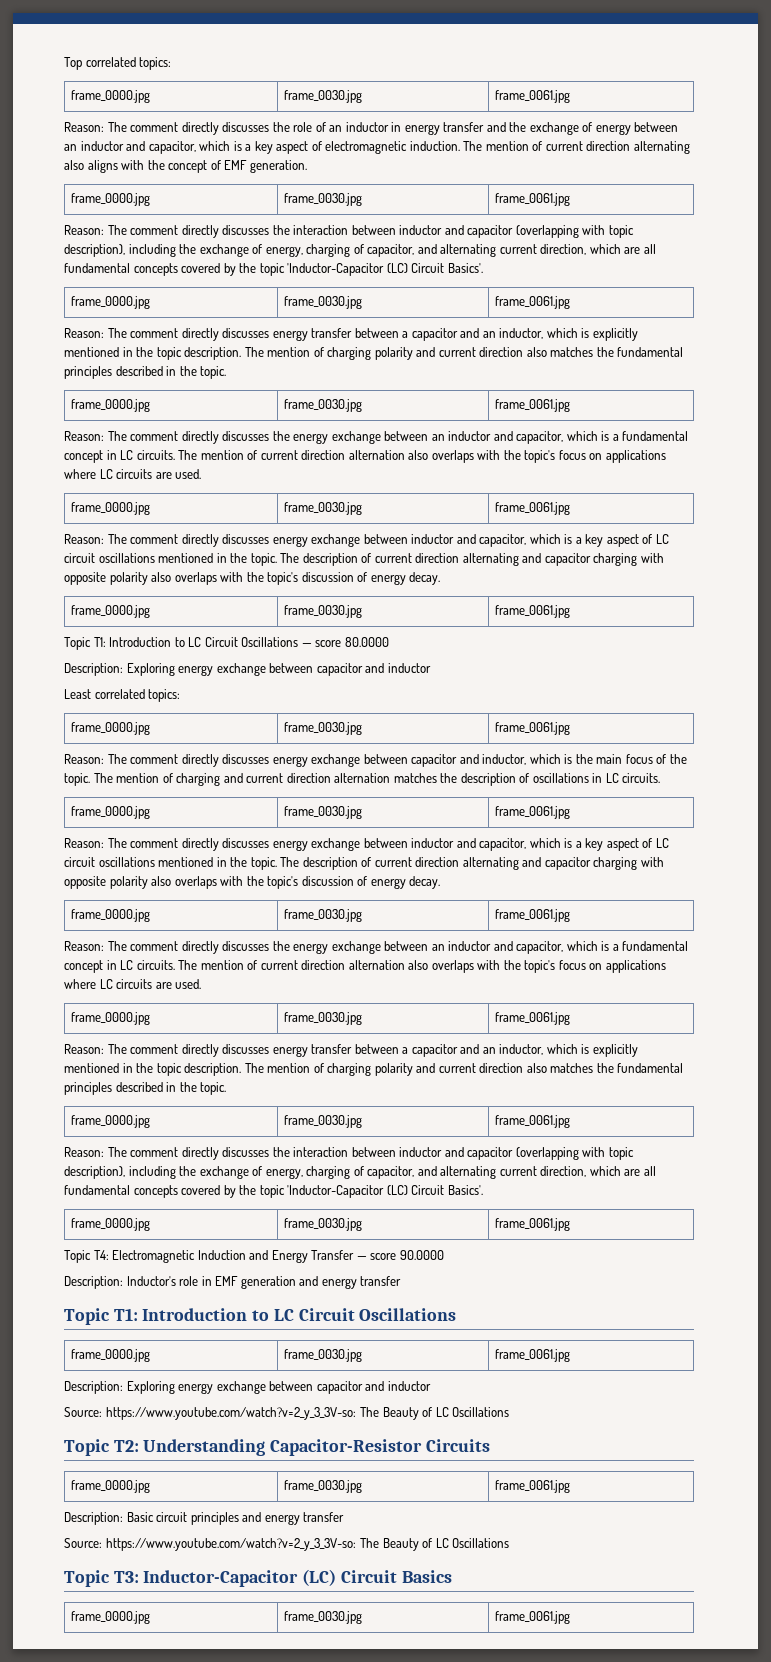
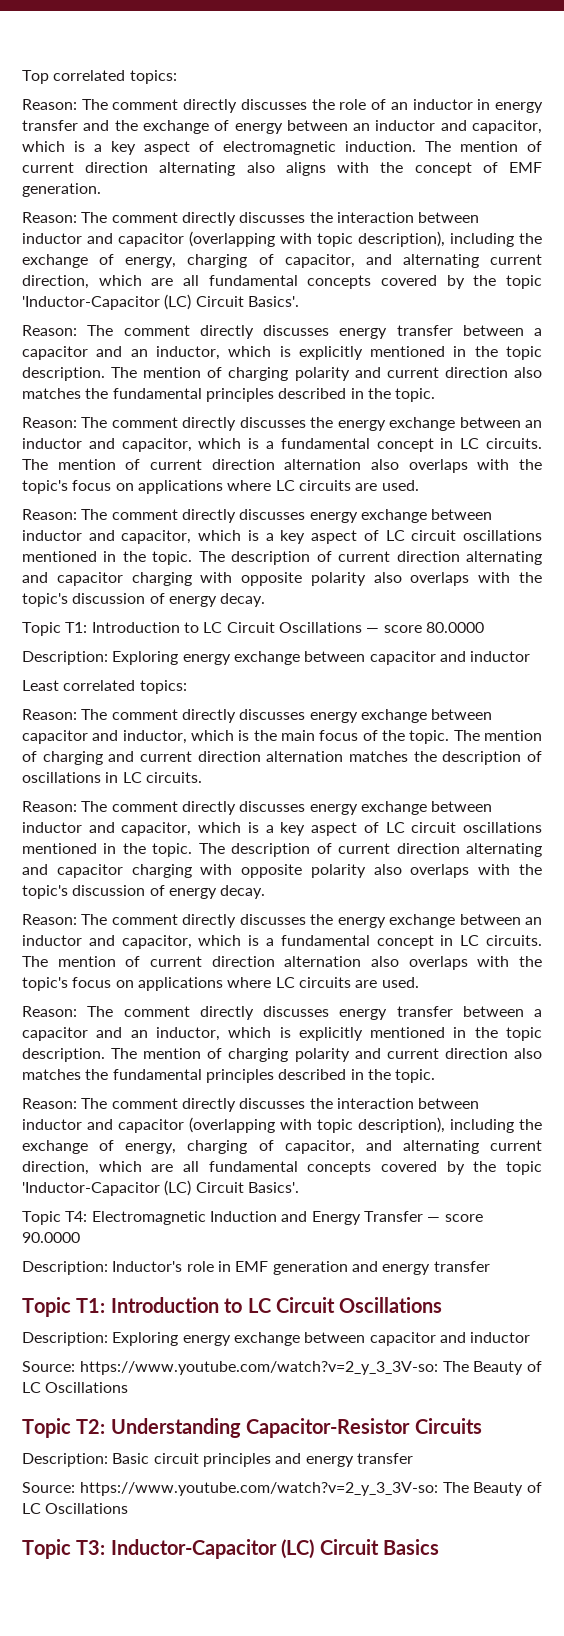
[71,90,151,103] [284,90,363,103] [495,90,571,103] // frame_0000.jpg | frame_0030.jpg | frame_0061.jpg -> (177, 77) none
[71,193,151,206] [284,193,363,206] [495,193,571,206] // frame_0000.jpg | frame_0030.jpg | frame_0061.jpg -> (101, 190) none
[71,296,151,309] [284,296,363,309] [495,296,571,309] // frame_0000.jpg | frame_0030.jpg | frame_0061.jpg -> (299, 301) none
[71,399,151,412] [284,399,363,412] [495,399,571,412] // frame_0000.jpg | frame_0030.jpg | frame_0061.jpg -> (436, 395) none
[71,502,151,515] [284,502,363,515] [495,502,571,515] // frame_0000.jpg | frame_0030.jpg | frame_0061.jpg -> (419, 485) none
[71,605,151,618] [284,605,363,618] [495,605,571,618] // frame_0000.jpg | frame_0030.jpg | frame_0061.jpg -> (266, 600) none
[71,722,151,735] [284,722,363,735] [495,722,571,735] // frame_0000.jpg | frame_0030.jpg | frame_0061.jpg -> (187, 687) none
[71,806,151,819] [284,806,363,819] [495,806,571,819] // frame_0000.jpg | frame_0030.jpg | frame_0061.jpg -> (202, 777) none
[71,909,151,922] [284,909,363,922] [495,909,571,922] // frame_0000.jpg | frame_0030.jpg | frame_0061.jpg -> (266, 892) none
[71,1012,151,1025] [284,1012,363,1025] [495,1012,571,1025] // frame_0000.jpg | frame_0030.jpg | frame_0061.jpg -> (419, 982) none
[71,1115,151,1128] [284,1115,363,1128] [495,1115,571,1128] // frame_0000.jpg | frame_0030.jpg | frame_0061.jpg -> (436, 1076) none
[71,1218,151,1231] [284,1218,363,1231] [495,1218,571,1231] // frame_0000.jpg | frame_0030.jpg | frame_0061.jpg -> (299, 1187) none
[71,1349,151,1362] [284,1349,363,1362] [495,1349,571,1362] // frame_0000.jpg | frame_0030.jpg | frame_0061.jpg -> (443, 1305) none
[71,1480,151,1493] [284,1480,363,1493] [495,1480,571,1493] // frame_0000.jpg | frame_0030.jpg | frame_0061.jpg -> (482, 1426) none
[71,1611,151,1624] [284,1611,363,1624] [495,1611,571,1624] // frame_0000.jpg | frame_0030.jpg | frame_0061.jpg -> (439, 1547) none

